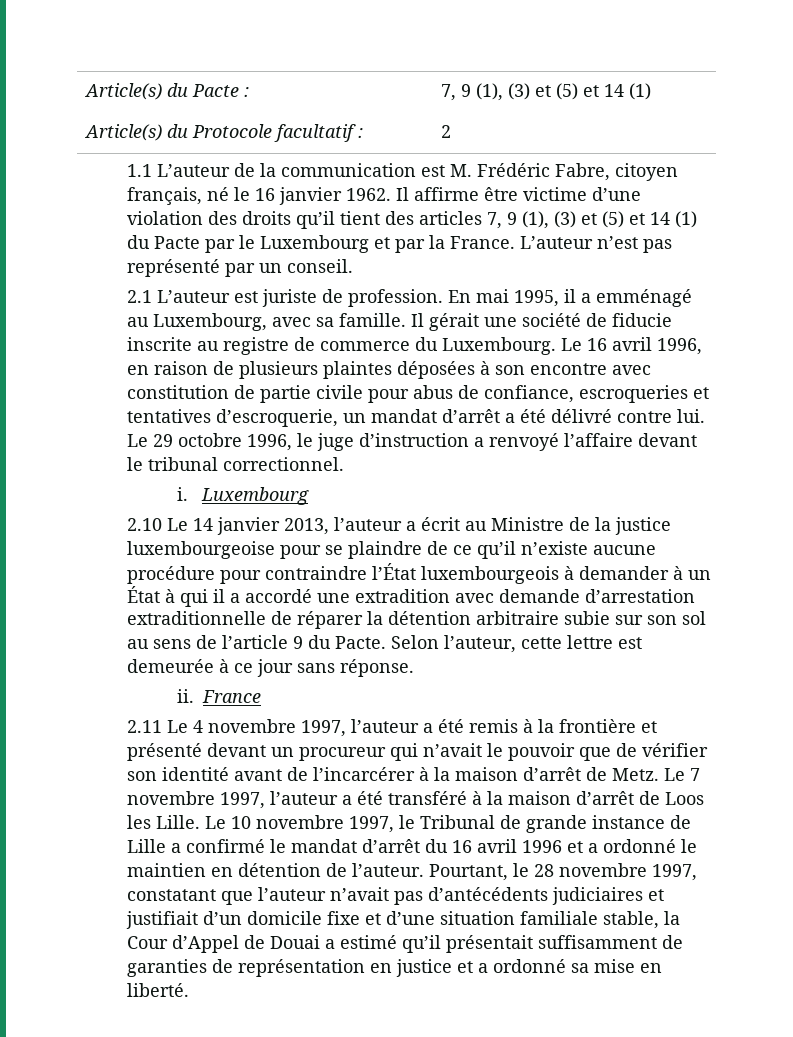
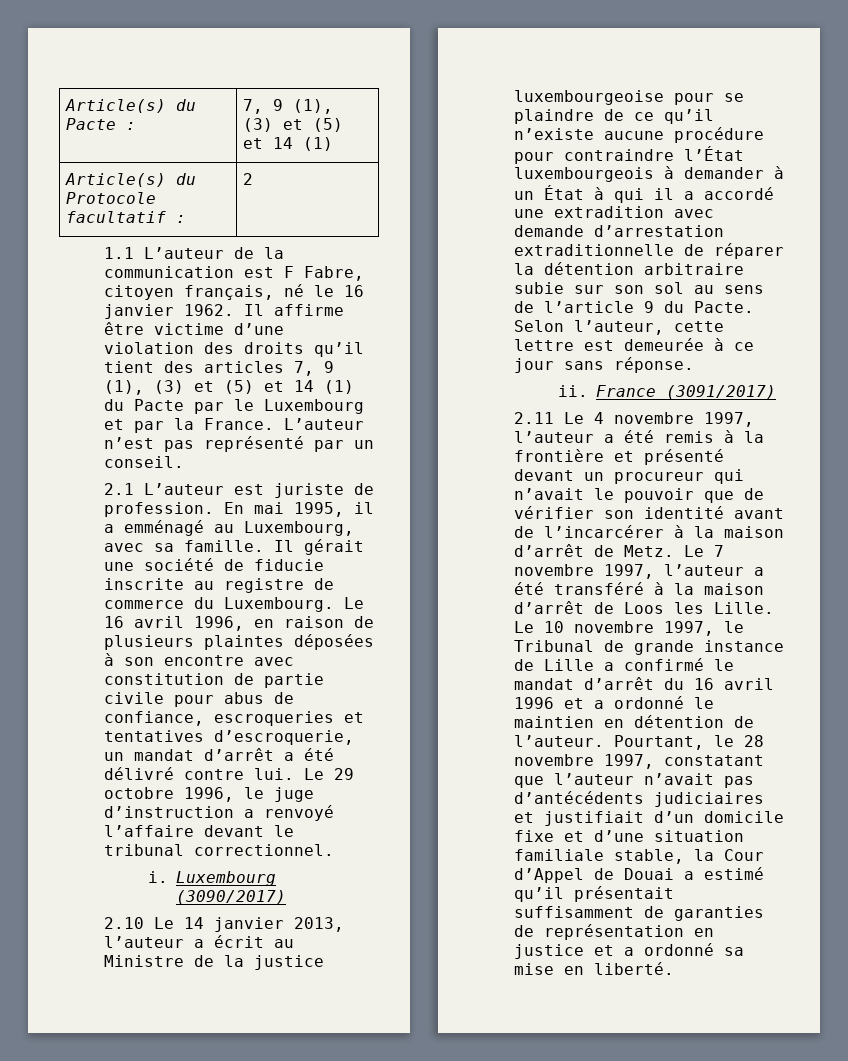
[450,163,551,177] M. Frédéric -> [283,266,294,278] F
(310, 496) none -> [176,890,287,904] (3090/2017)
(262, 696) none -> [666,385,777,399] (3091/2017)

